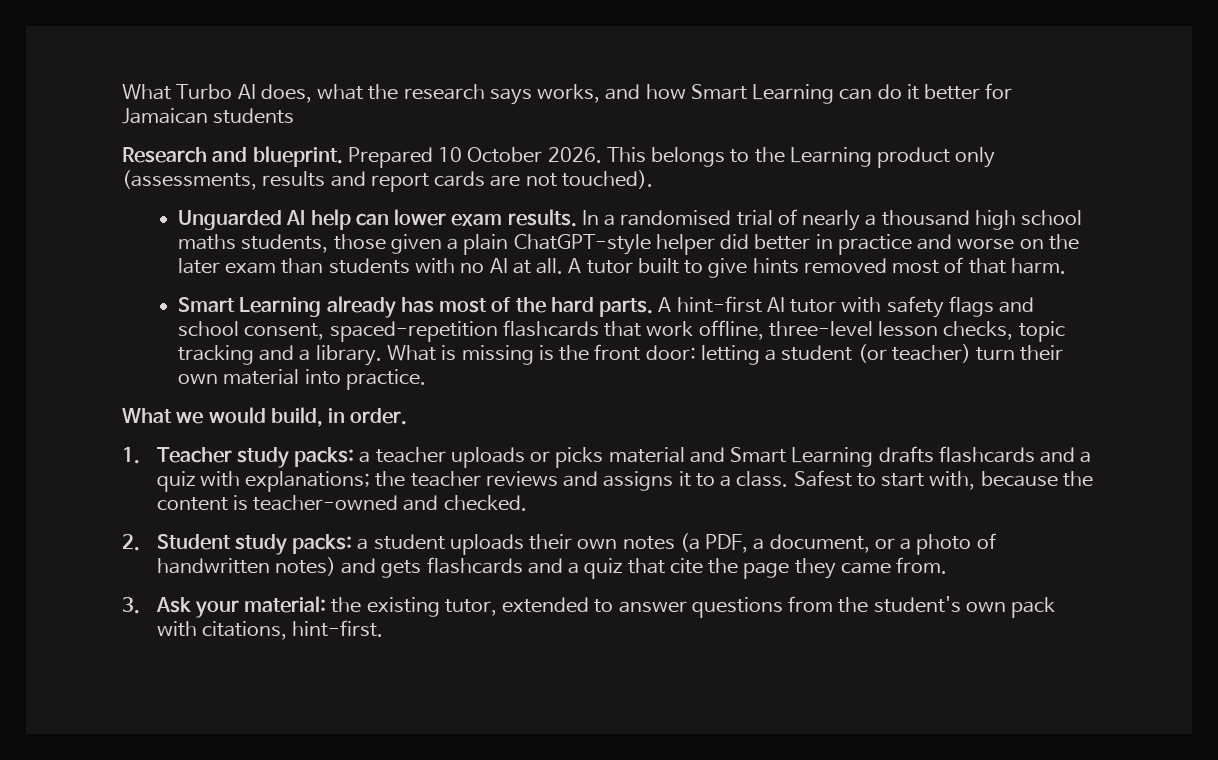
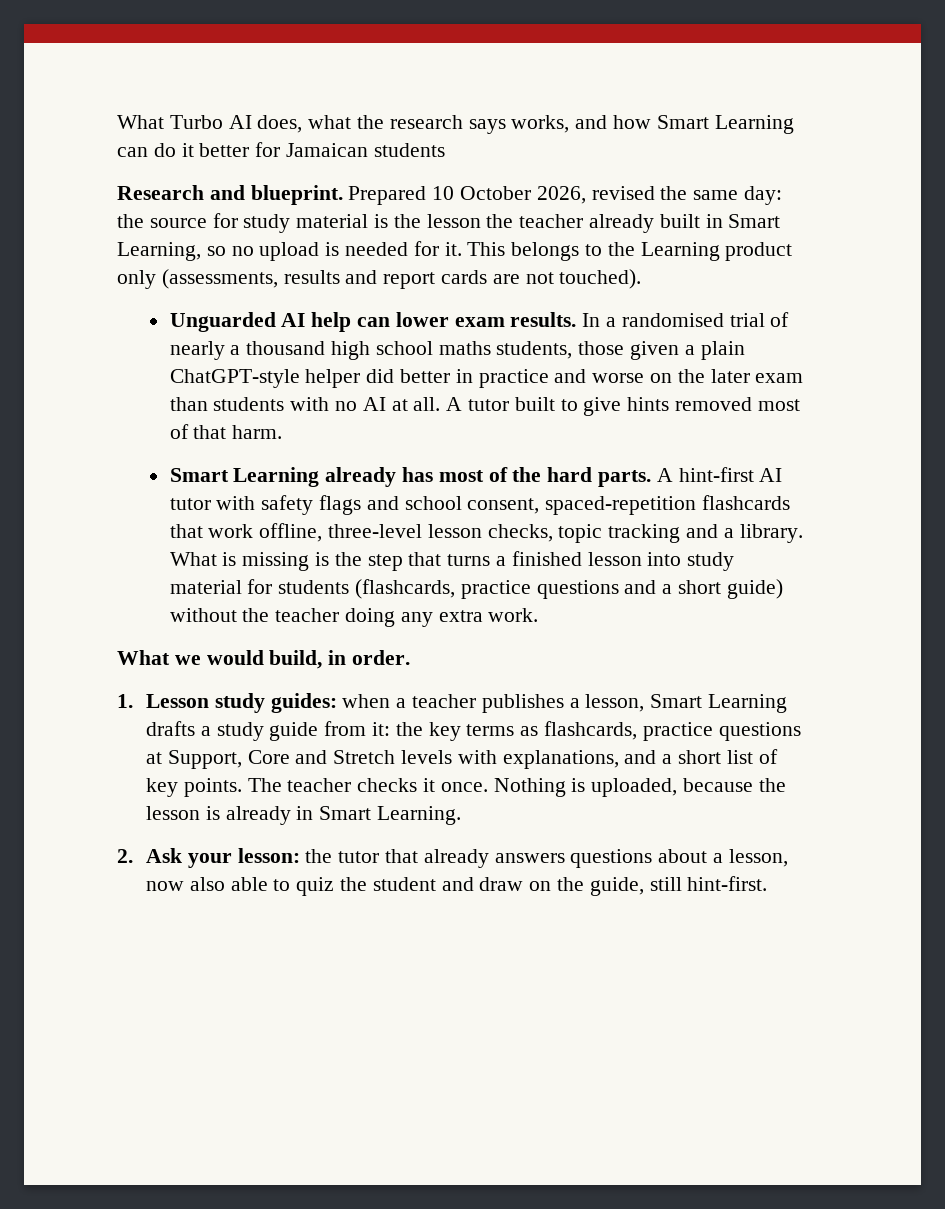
[547,147,602,163] 2026. -> [536,186,783,205] [117,213,781,233] [117,241,462,261] 2026, revised the same day: the source for study material is the lesson the teacher already built in Smart Learning, so no upload is needed for it.
[594,344,1064,365] [177,369,426,390] front door: letting a student (or teacher) turn their own material into practice. -> [367,551,735,571] [169,579,783,599] [169,608,539,627] step that turns a finished lesson into study material for students (flashcards, practice questions and a short guide) without the teacher doing any extra work.
[156,446,1092,468] [156,470,1093,492] [156,495,527,511] [122,533,996,555] [156,557,948,579] [122,596,1056,618] [156,621,287,640] Teacher study packs: a teacher uploads or picks material and Smart Learning drafts flashcards and a quiz with explanations; the teacher reviews and assigns it to a class. Safest to start with, because the content is teacher-owned and checked. // 2. Student study packs: a student uploads their own notes (a PDF, a document, or a photo of handwritten notes) and gets flashcards and a quiz that cite the page they came from. // 3. Ask your material: the existing tutor, extended to answer questions from the student's own pack with citations, -> [145,693,787,713] [145,721,801,741] [145,749,778,769] [145,778,786,797] [145,806,461,825] [117,848,788,868] [145,877,682,896] Lesson study guides: when a teacher publishes a lesson, Smart Learning drafts a study guide from it: the key terms as flashcards, practice questions at Support, Core and Stretch levels with explanations, and a short list of key points. The teacher checks it once. Nothing is uploaded, because the lesson is already in Smart Learning. // 2. Ask your lesson: the tutor that already answers questions about a lesson, now also able to quiz the student and draw on the guide, still

